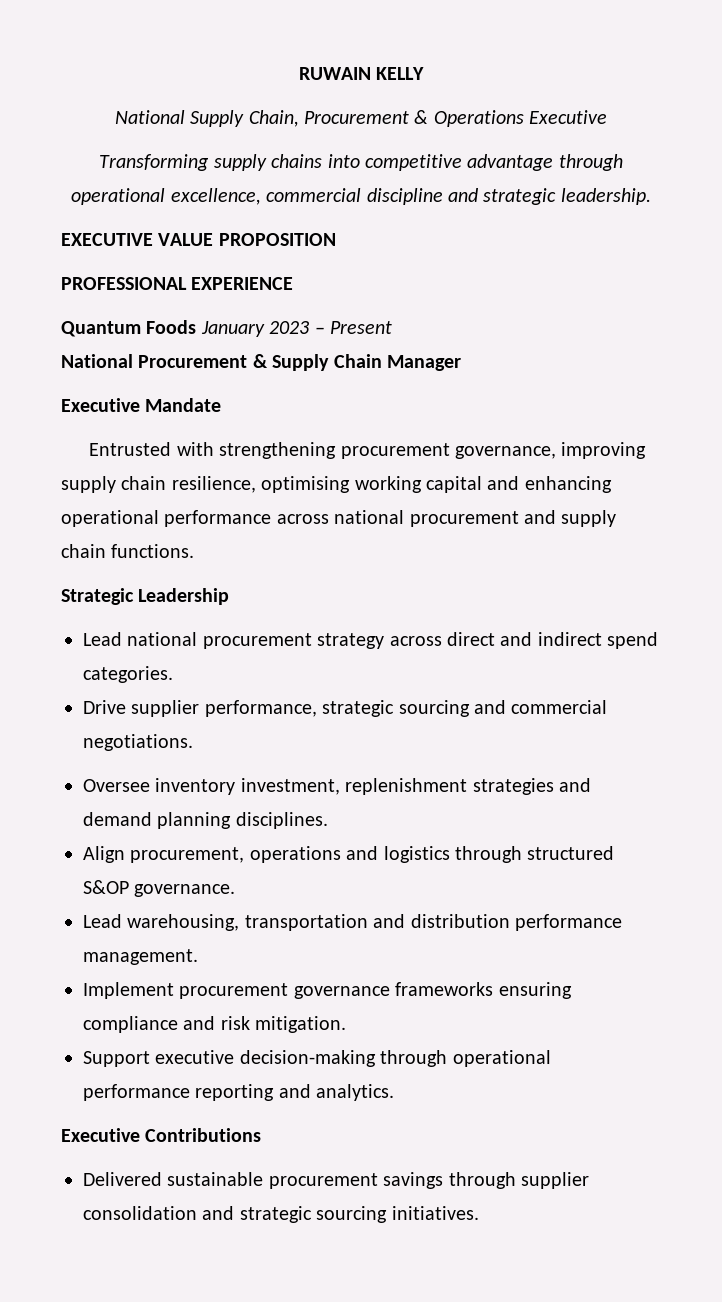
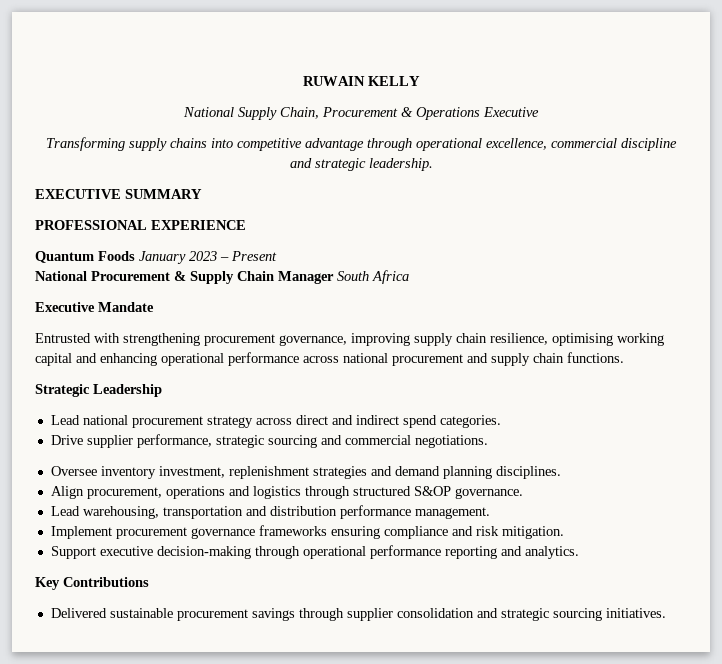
[158,233,336,246] VALUE PROPOSITION -> [125,189,202,199] SUMMARY
(461, 363) none -> [337,270,409,284] South Africa
[61,1128,140,1142] Executive -> [35,577,60,590] Key

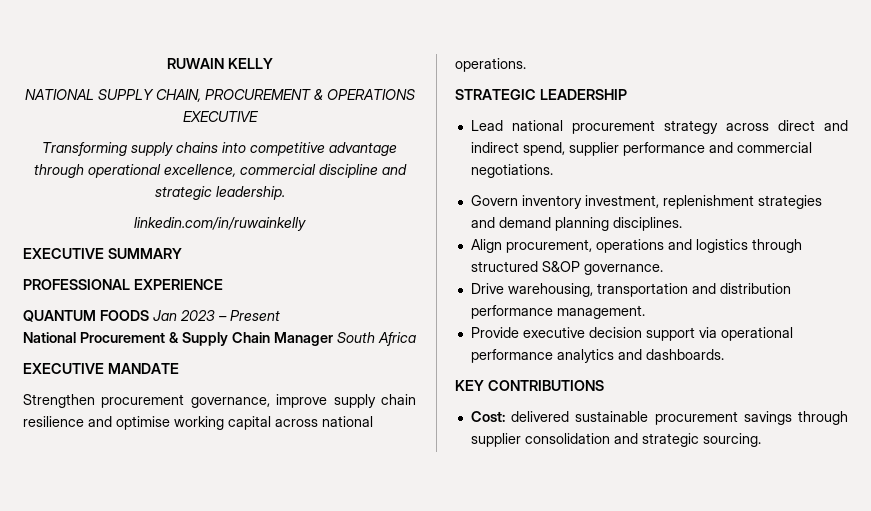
[183,107,539,120] National Supply Chain, Procurement & Operations Executive -> [24,89,415,102] [182,111,259,122] NATIONAL SUPPLY CHAIN, PROCUREMENT & OPERATIONS EXECUTIVE
(433, 164) none -> [134,217,306,231] // linkedin.com/in/ruwainkelly
[35,251,186,264] Quantum Foods January -> [23,310,177,322] QUANTUM FOODS Jan
[35,302,154,312] [35,333,200,346] Executive Mandate // Entrusted with strengthening -> [23,363,179,374] [23,394,95,408] EXECUTIVE MANDATE // Strengthen
[351,333,664,346] [35,352,624,366] [35,384,162,397] improving supply chain resilience, optimising working capital and enhancing operational performance across national procurement and supply chain functions. // Strategic Leadership -> [276,394,416,408] [23,416,373,430] [455,58,526,72] [455,89,627,100] improve supply chain resilience and optimise working capital across national operations. // STRATEGIC LEADERSHIP
[402,415,501,428] [50,434,317,448] spend categories. // Drive supplier performance, strategic sourcing -> [522,142,705,156] spend, supplier performance
[50,466,97,476] Oversee -> [470,195,518,206] Govern
[50,506,80,516] Lead -> [470,283,504,294] Drive
[50,525,564,539] [50,545,579,559] [35,577,149,590] [50,608,107,618] Implement procurement governance frameworks ensuring compliance and risk mitigation. // Support executive decision-making through operational performance reporting and analytics. // Key Contributions // Delivered -> [470,327,793,341] [470,349,724,363] [455,380,604,391] [470,411,570,422] Provide executive decision support via operational performance analytics and dashboards. // KEY CONTRIBUTIONS // Cost: delivered
[552,608,666,621] sourcing initiatives. -> [702,433,761,447] sourcing.

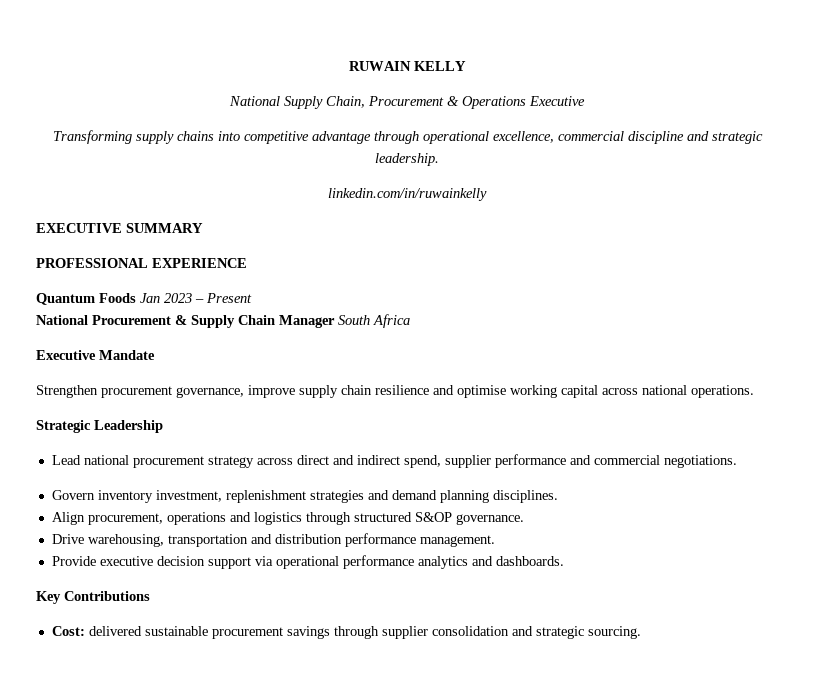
[24,89,415,102] [182,111,259,122] NATIONAL SUPPLY CHAIN, PROCUREMENT & OPERATIONS EXECUTIVE -> [229,96,585,109] National Supply Chain, Procurement & Operations Executive
[23,310,149,322] QUANTUM FOODS -> [36,293,136,305] Quantum Foods
[23,363,179,374] EXECUTIVE MANDATE -> [36,350,155,360] Executive Mandate
[455,89,627,100] STRATEGIC LEADERSHIP -> [36,420,163,433] Strategic Leadership
[455,380,604,391] KEY CONTRIBUTIONS -> [36,591,150,604] Key Contributions

